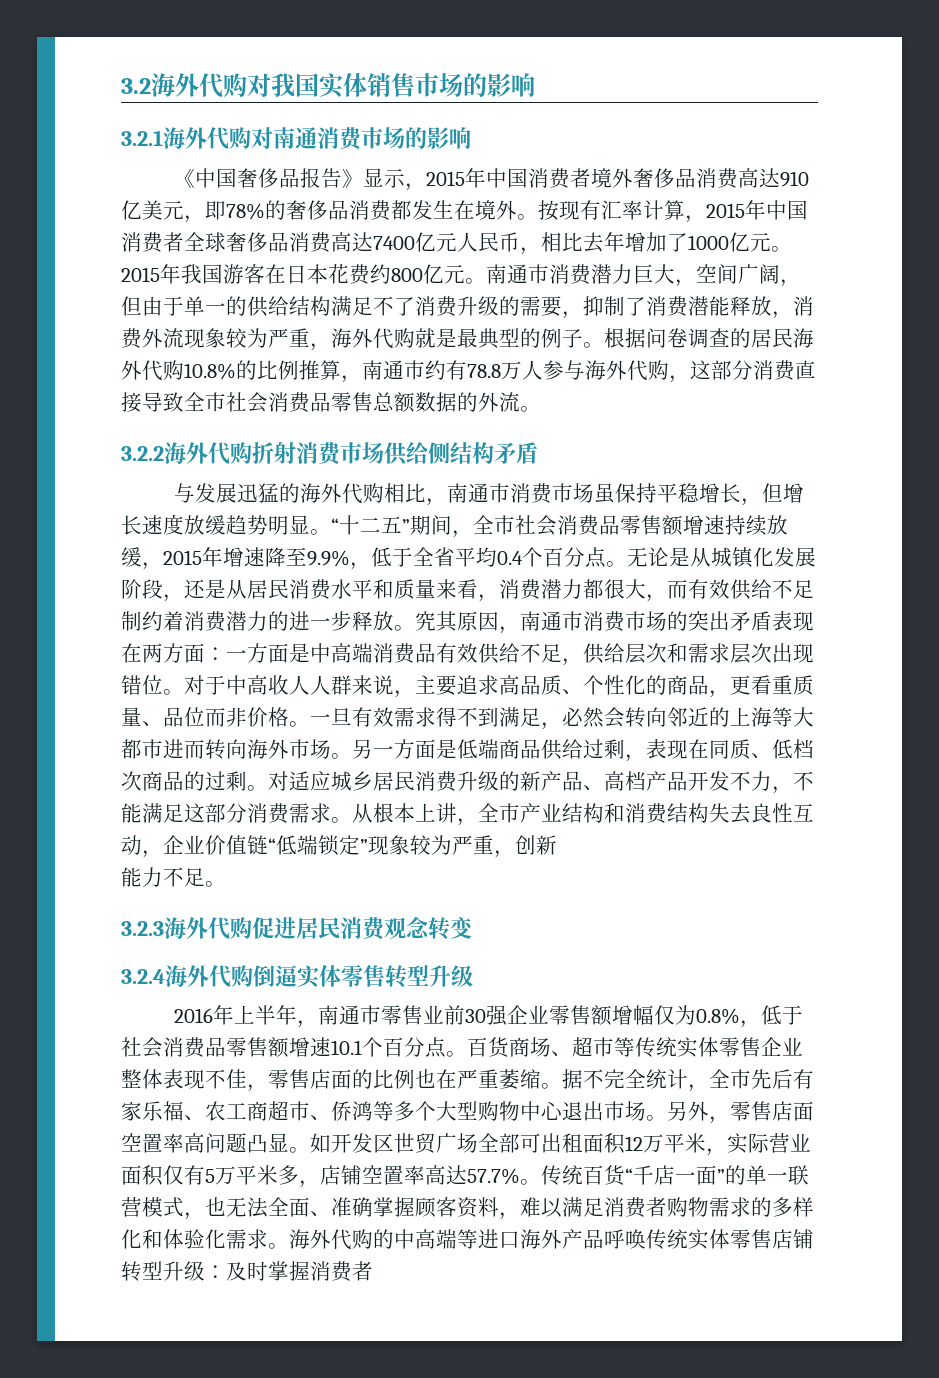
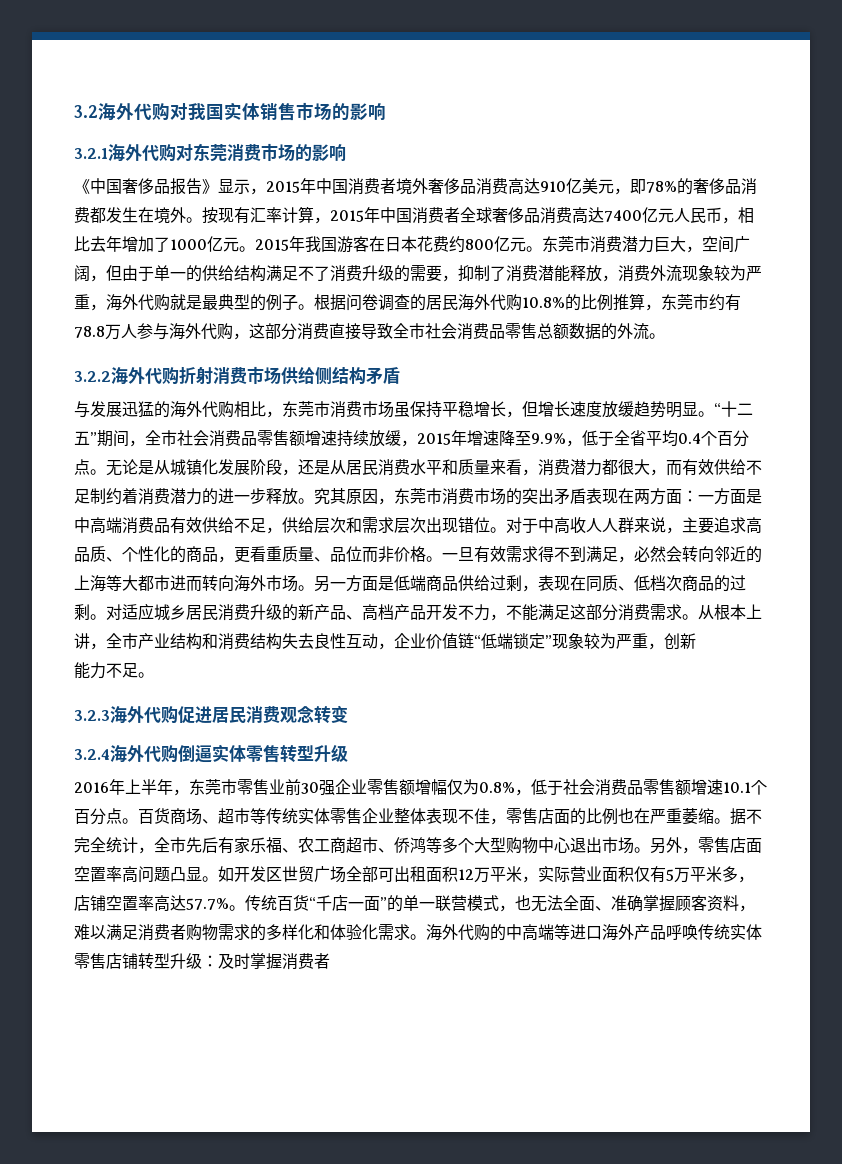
[273,127,317,149] 南通 -> [193,143,227,162] 东莞
[486,264,528,284] 南通 -> [542,236,574,252] 东莞
[362,360,404,380] 南通 -> [661,294,693,310] 东莞
[447,483,490,503] 南通 -> [282,401,314,417] 东莞
[520,611,562,631] 南通 -> [394,488,426,504] 东莞
[318,1005,361,1025] 南通 -> [189,779,221,795] 东莞

